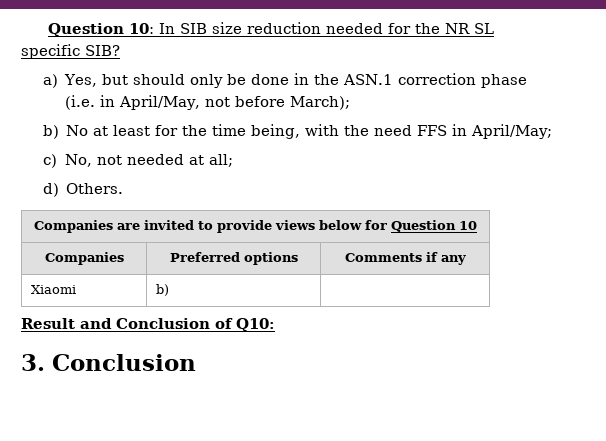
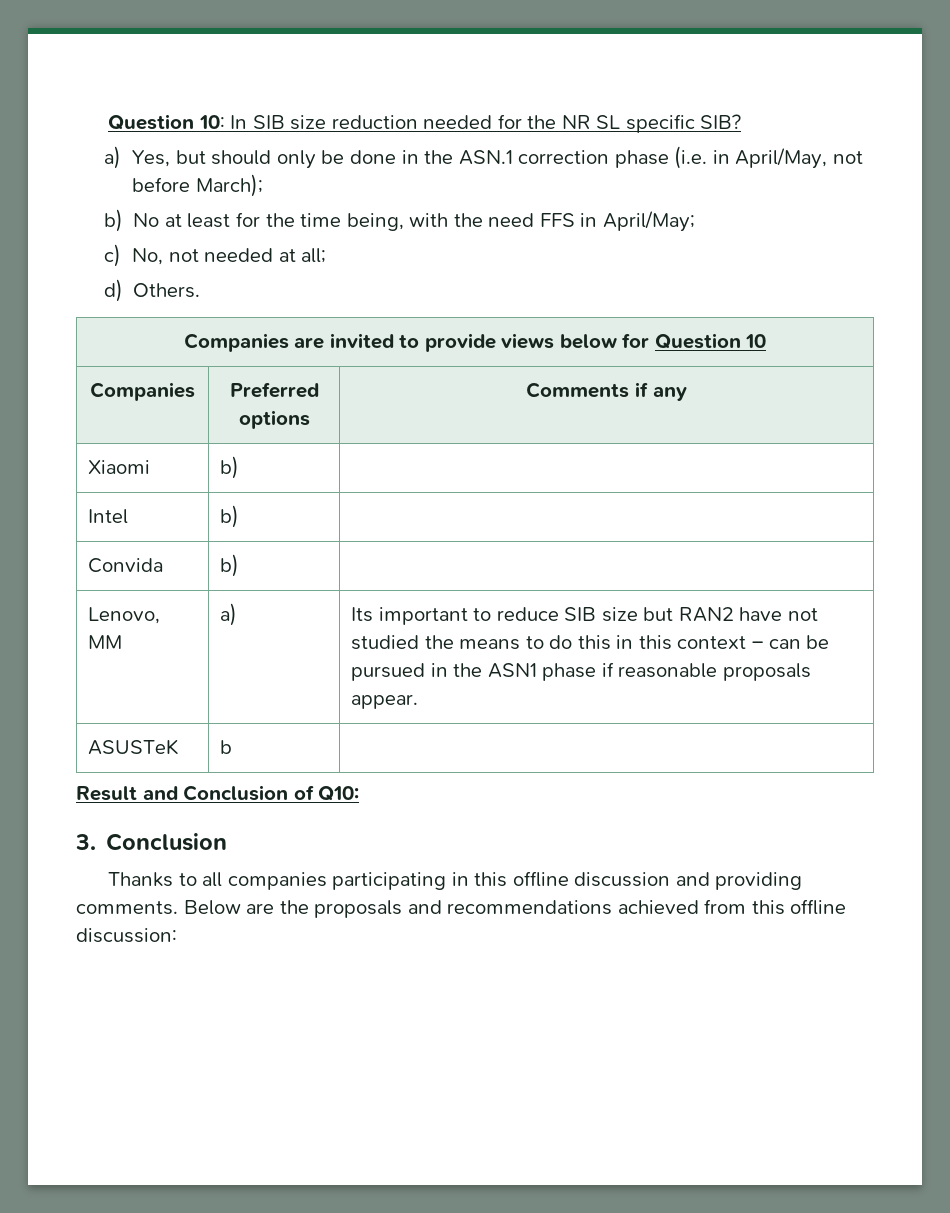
(169, 290) none -> [88,509,129,524] [220,505,240,528] [88,558,164,573] [220,554,240,577] [88,607,161,624] [88,635,123,649] [220,603,238,626] [351,607,818,625] [351,635,830,650] [351,662,811,681] [351,694,419,709] [88,739,179,755] [220,740,233,754] // Intel | b) | // Convida | b) | // Lenovo, MM | a) | Its important to reduce SIB size but RAN2 have not studied the means to do this in this context – can be pursued in the ASN1 phase if reasonable proposals appear. // ASUSTeK | b |
(197, 362) none -> [108,871,803,890] [76,899,847,918] [76,928,177,943] // Thanks to all companies participating in this offline discussion and providing comments. Below are the proposals and recommendations achieved from this offline discussion:

